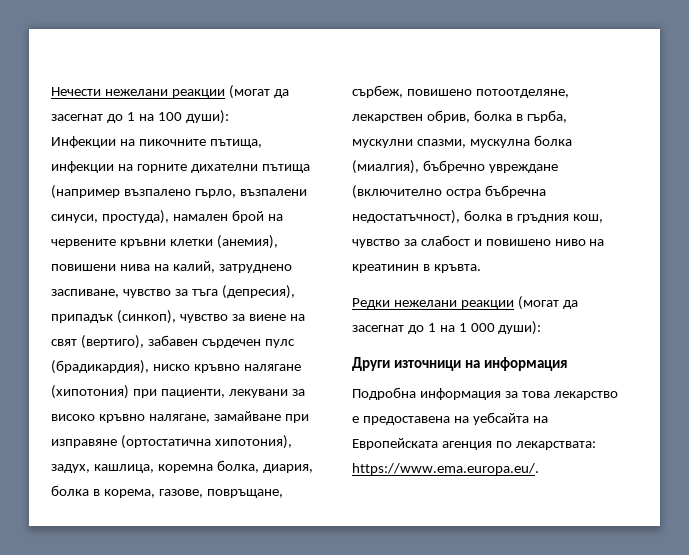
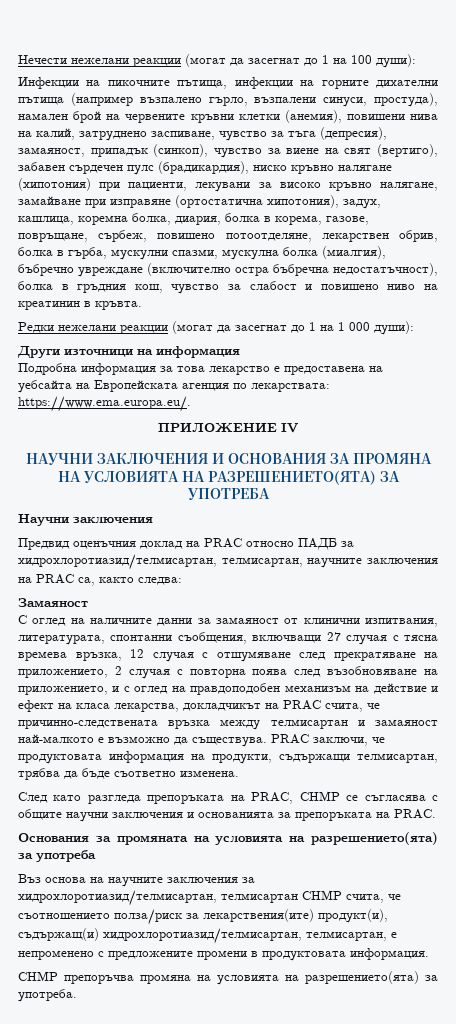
(295, 292) none -> [18,147,85,157] замаяност,
(539, 469) none -> [158,422,298,433] [25,453,432,465] [57,470,400,485] [187,488,270,500] [18,513,153,526] [18,538,354,550] [18,554,438,570] [18,574,182,586] [18,598,88,607] [18,615,438,627] [18,632,439,645] [18,649,438,662] [18,666,438,679] [18,683,439,695] [18,700,380,712] [18,719,438,730] [18,734,385,747] [18,751,438,764] [18,768,239,780] [18,791,439,804] [18,809,436,822] [18,832,438,845] [18,850,96,862] [18,874,255,887] [18,890,401,906] [18,909,388,925] [18,928,397,944] [18,948,429,961] [18,971,438,985] [18,989,77,1002] // ПРИЛОЖЕНИЕ IV // НАУЧНИ ЗАКЛЮЧЕНИЯ И ОСНОВАНИЯ ЗА ПРОМЯНА НА УСЛОВИЯТА НА РАЗРЕШЕНИЕТО(ЯТА) ЗА УПОТРЕБА // Научни заключения // Предвид оценъчния доклад на PRAC относно ПАДБ за хидрохлоротиазид/телмисартан, телмисартан, научните заключения на PRAC са, както следва: // Замаяност // С оглед на наличните данни за замаяност от клинични изпитвания, литературата, спонтанни съобщения, включващи 27 случая с тясна времева връзка, 12 случая с отшумяване след прекратяване на приложението, 2 случая с повторна поява след възобновяване на приложението, и с оглед на правдоподобен механизъм на действие и ефект на класа лекарства, докладчикът на PRAC счита, че причинно-следствената връзка между телмисартан и замаяност най-малкото е възможно да съществува. PRAC заключи, че продуктовата информация на продукти, съдържащи телмисартан, трябва да бъде съответно изменена. // След като разгледа препоръката на PRAC, СHMP се съгласява с общите научни заключения и основанията за препоръката на PRAC. // Основания за промяната на условията на разрешението(ята) за употреба // Въз основа на научните заключения за хидрохлоротиазид/телмисартан, телмисартан CHMP счита, че съотношението полза/риск за лекарствения(ите) продукт(и), съдържащ(и) хидрохлоротиазид/телмисартан, телмисартан, е непроменено с предложените промени в продуктовата информация. // CHMP препоръчва промяна на условията на разрешението(ята) за употреба.

